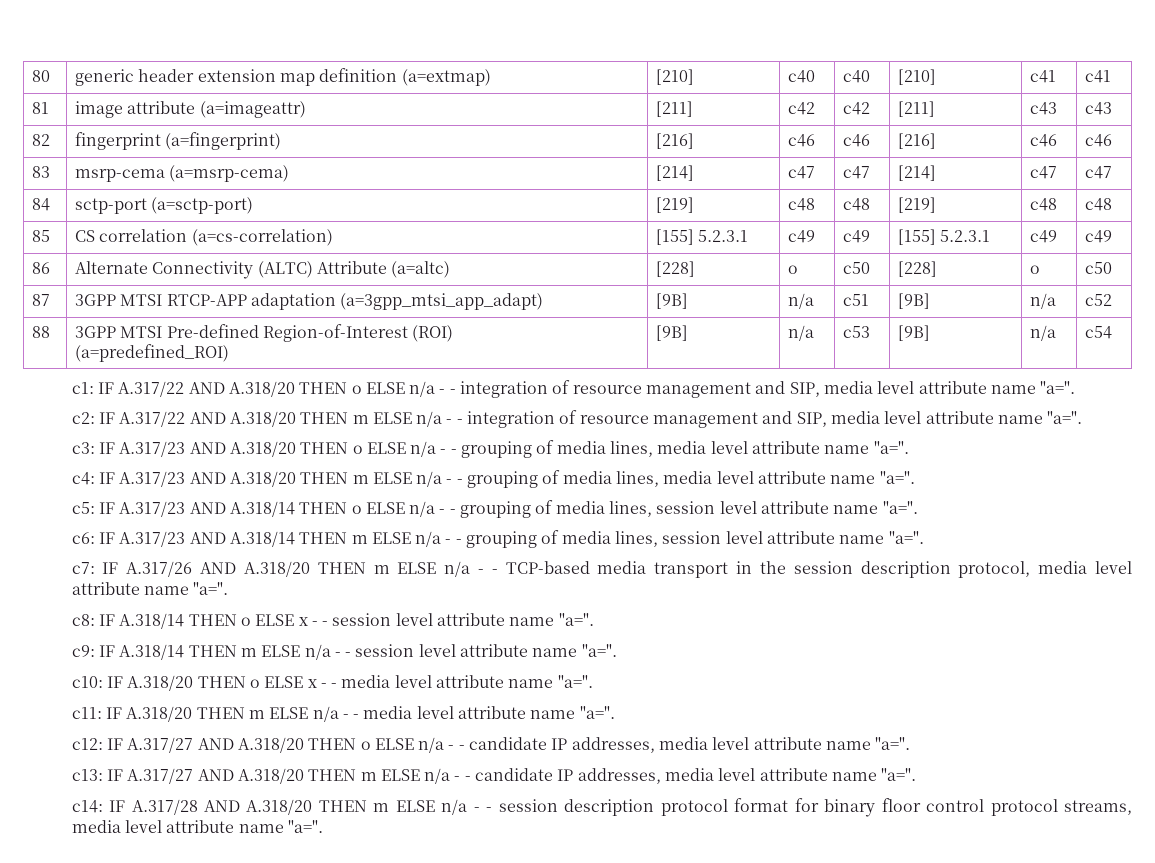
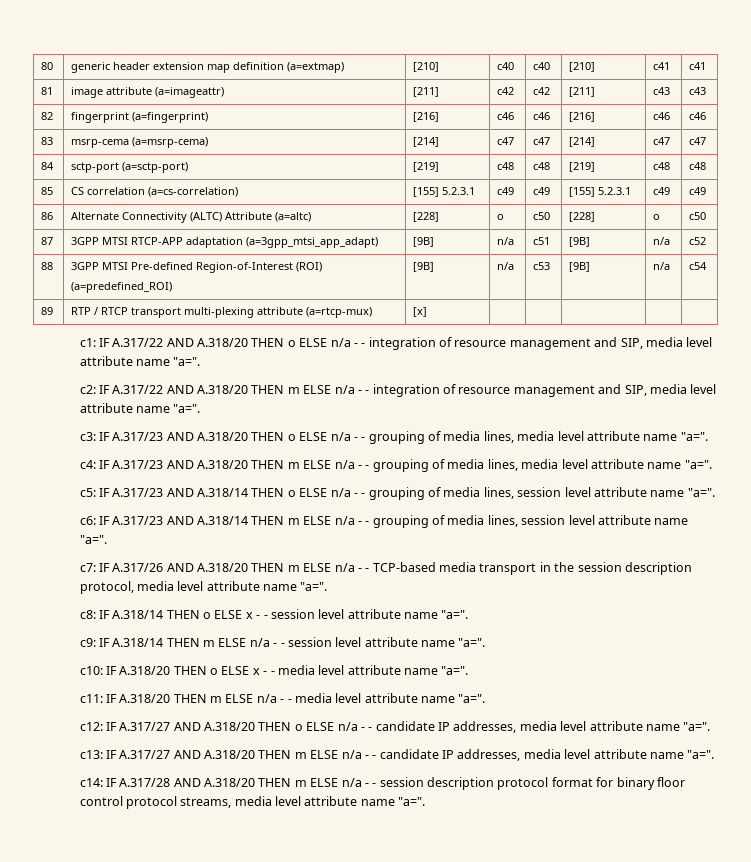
(1113, 332) none -> [41,307,54,315] [71,307,373,318] [413,307,428,317] // 89 | RTP / RTCP transport multi-plexing attribute (a=rtcp-mux) | [x] | | | | |

